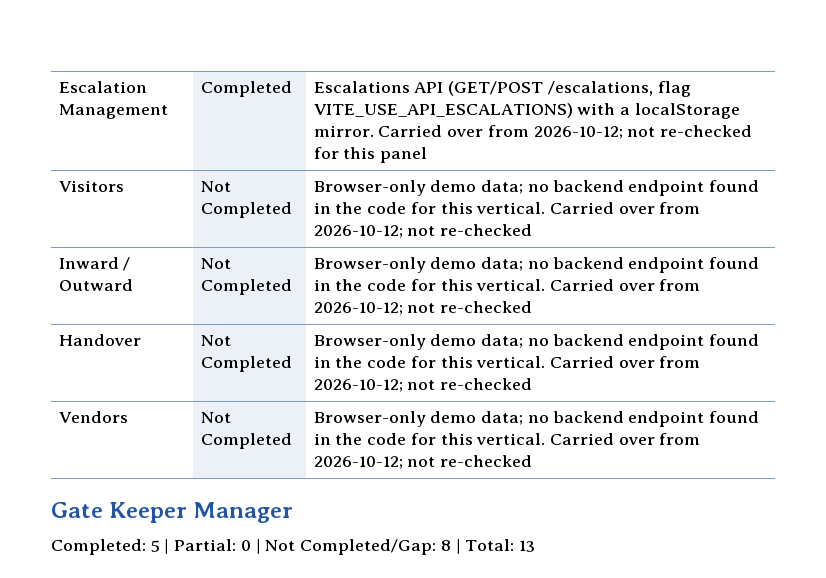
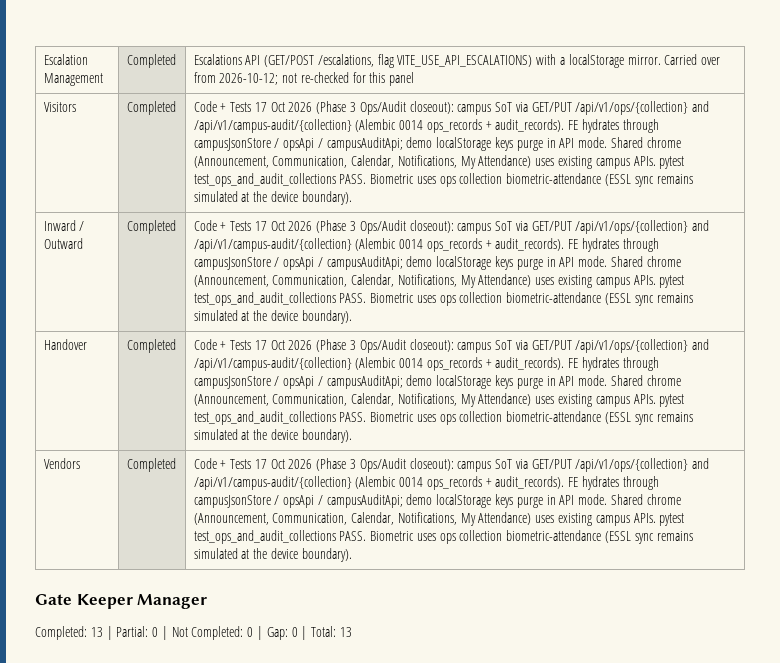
[200,181,231,192] [200,202,292,218] [313,180,759,196] [313,202,701,214] [313,224,533,238] Not Completed | Browser-only demo data; no backend endpoint found in the code for this vertical. Carried over from 2026-10-12; not re-checked -> [126,101,176,115] [193,101,710,115] [193,119,659,133] [193,137,681,151] [193,155,685,169] [193,173,693,187] [193,191,352,205] Completed | Code + Tests 17 Oct 2026 (Phase 3 Ops/Audit closeout): campus SoT via GET/PUT /api/v1/ops/{collection} and /api/v1/campus-audit/{collection} (Alembic 0014 ops_records + audit_records). FE hydrates through campusJsonStore / opsApi / campusAuditApi; demo localStorage keys purge in API mode. Shared chrome (Announcement, Communication, Calendar, Notifications, My Attendance) uses existing campus APIs. pytest test_ops_and_audit_collections PASS. Biometric uses ops collection biometric-attendance (ESSL sync remains simulated at the device boundary).
[200,258,231,269] [200,279,292,295] [313,257,759,273] [313,279,701,291] [313,301,533,315] Not Completed | Browser-only demo data; no backend endpoint found in the code for this vertical. Carried over from 2026-10-12; not re-checked -> [126,220,176,234] [193,220,710,234] [193,238,659,252] [193,256,681,270] [193,274,685,288] [193,292,693,306] [193,310,352,324] Completed | Code + Tests 17 Oct 2026 (Phase 3 Ops/Audit closeout): campus SoT via GET/PUT /api/v1/ops/{collection} and /api/v1/campus-audit/{collection} (Alembic 0014 ops_records + audit_records). FE hydrates through campusJsonStore / opsApi / campusAuditApi; demo localStorage keys purge in API mode. Shared chrome (Announcement, Communication, Calendar, Notifications, My Attendance) uses existing campus APIs. pytest test_ops_and_audit_collections PASS. Biometric uses ops collection biometric-attendance (ESSL sync remains simulated at the device boundary).
[200,335,231,346] [200,356,292,372] [313,334,759,350] [313,356,701,368] [313,378,533,392] Not Completed | Browser-only demo data; no backend endpoint found in the code for this vertical. Carried over from 2026-10-12; not re-checked -> [126,339,176,353] [193,339,710,353] [193,357,659,371] [193,375,681,389] [193,393,685,407] [193,411,693,425] [193,429,352,443] Completed | Code + Tests 17 Oct 2026 (Phase 3 Ops/Audit closeout): campus SoT via GET/PUT /api/v1/ops/{collection} and /api/v1/campus-audit/{collection} (Alembic 0014 ops_records + audit_records). FE hydrates through campusJsonStore / opsApi / campusAuditApi; demo localStorage keys purge in API mode. Shared chrome (Announcement, Communication, Calendar, Notifications, My Attendance) uses existing campus APIs. pytest test_ops_and_audit_collections PASS. Biometric uses ops collection biometric-attendance (ESSL sync remains simulated at the device boundary).
[200,412,231,423] [200,433,292,449] [313,411,759,427] [313,433,701,445] [313,455,533,469] Not Completed | Browser-only demo data; no backend endpoint found in the code for this vertical. Carried over from 2026-10-12; not re-checked -> [126,458,176,472] [193,458,710,472] [193,476,659,490] [193,494,681,508] [193,512,685,526] [193,530,693,544] [193,548,352,562] Completed | Code + Tests 17 Oct 2026 (Phase 3 Ops/Audit closeout): campus SoT via GET/PUT /api/v1/ops/{collection} and /api/v1/campus-audit/{collection} (Alembic 0014 ops_records + audit_records). FE hydrates through campusJsonStore / opsApi / campusAuditApi; demo localStorage keys purge in API mode. Shared chrome (Announcement, Communication, Calendar, Notifications, My Attendance) uses existing campus APIs. pytest test_ops_and_audit_collections PASS. Biometric uses ops collection biometric-attendance (ESSL sync remains simulated at the device boundary).
[150,540,160,552] 5 -> [90,627,103,637] 13
[300,539,451,555] Completed/Gap: 8 -> [191,626,298,640] Completed: 0 | Gap: 0

